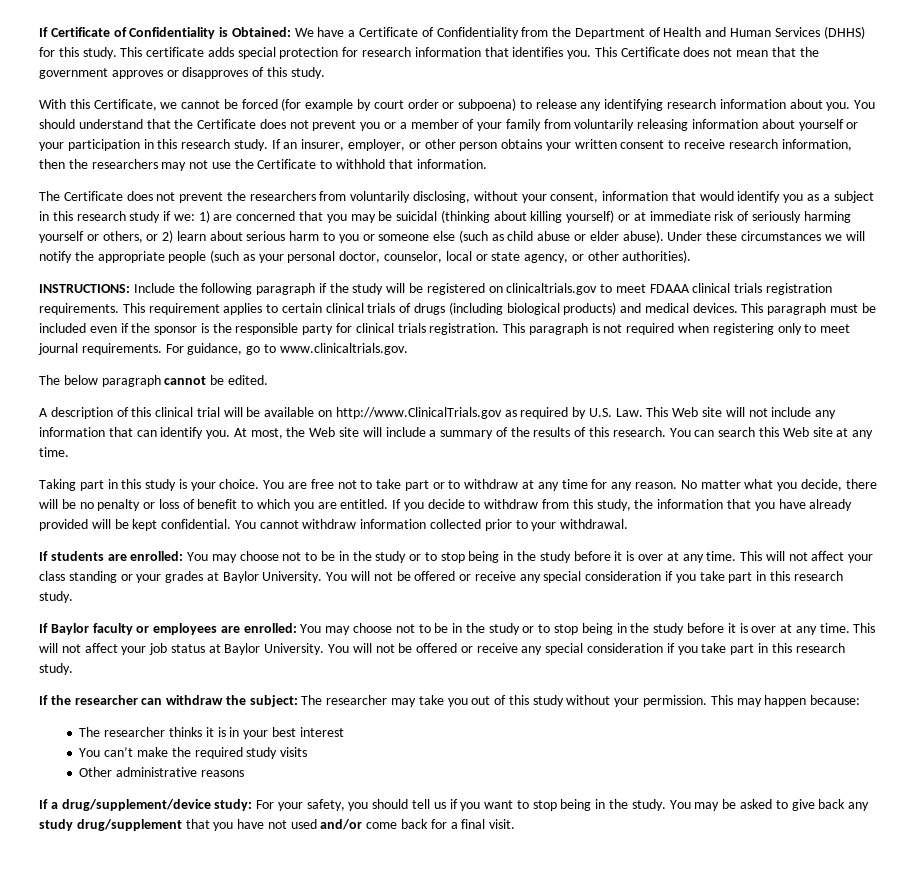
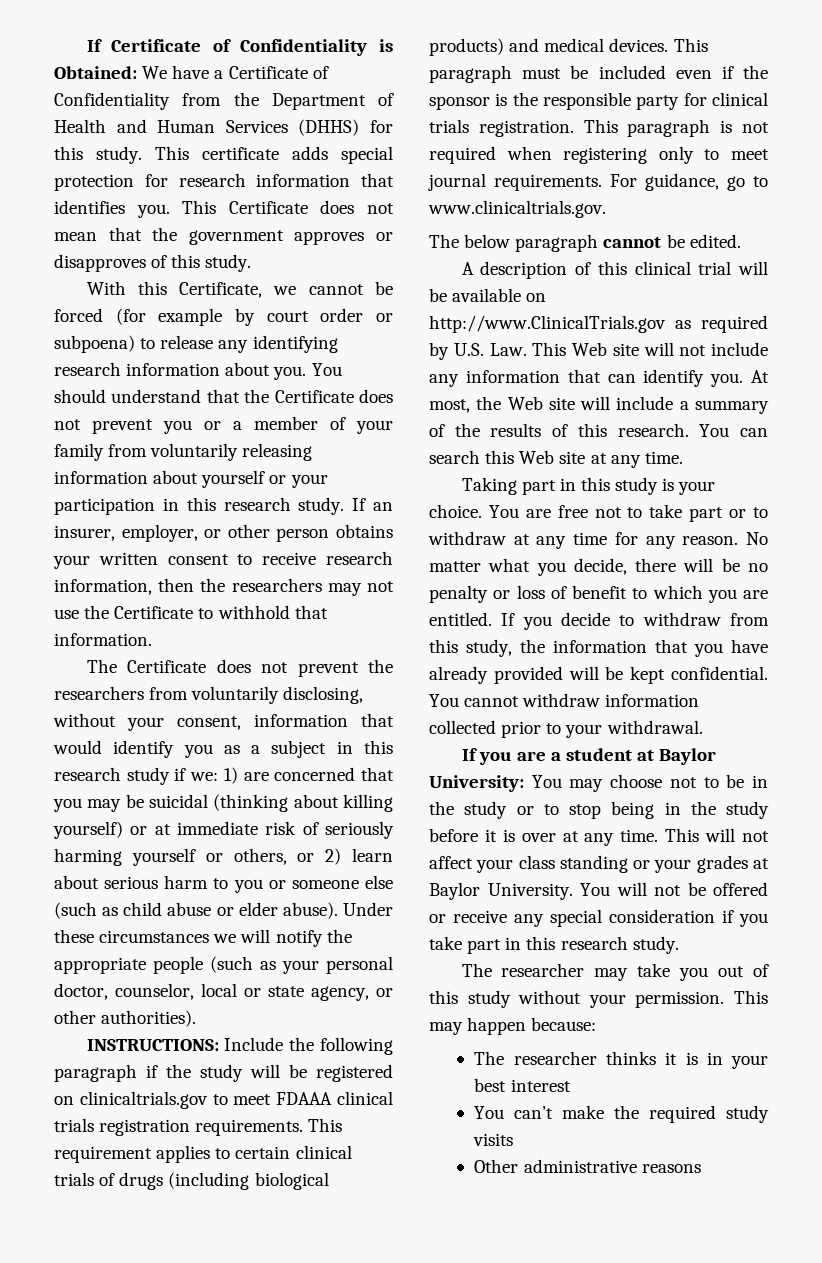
[50,551,184,561] students are enrolled: -> [478,748,717,765] [429,775,524,792] you are a student at Baylor University:
[39,623,876,635] [39,643,845,655] [39,663,73,675] [39,695,298,707] If Baylor faculty or employees are enrolled: You may choose not to be in the study or to stop being in the study before it is over at any time. This will not affect your job status at Baylor University. You will not be offered or receive any special consideration if you take part in this research study. // If the researcher can withdraw the subject: -> (679, 945) none
[39,799,870,811] [39,819,516,831] // If a drug/supplement/device study: For your safety, you should tell us if you want to stop being in the study. You may be asked to give back any study drug/supplement that you have not used and/or come back for a final visit. -> (701, 1168) none

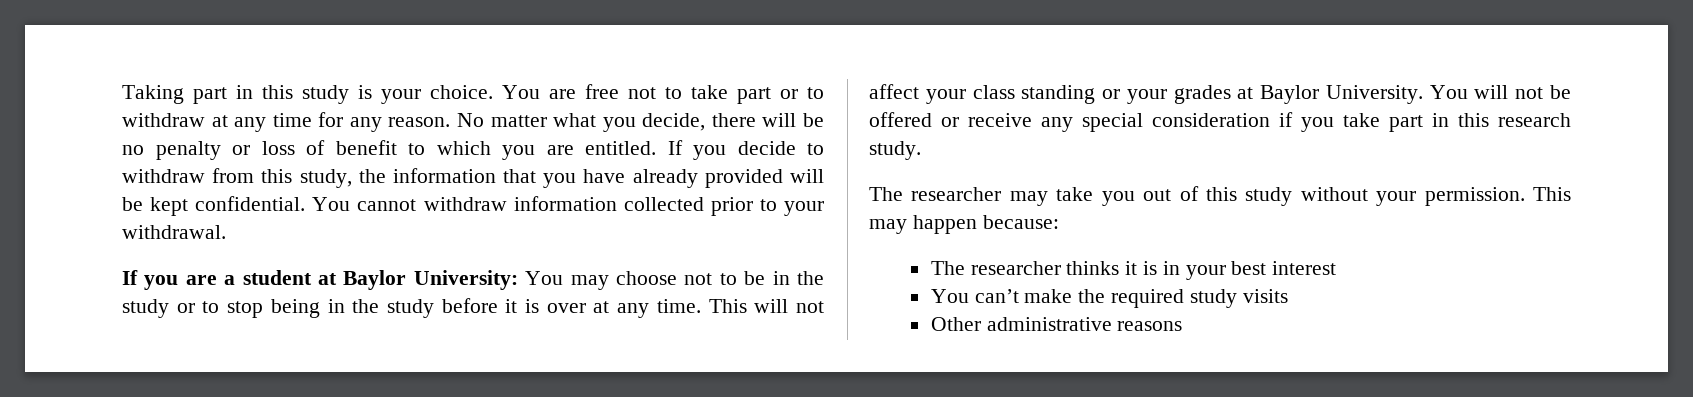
[86,39,393,56] [54,65,329,79] [54,92,394,110] [54,119,393,136] [54,146,393,164] [54,173,394,191] [54,200,395,218] [54,227,393,245] [54,254,252,272] [86,281,393,298] [54,308,393,326] [54,335,338,353] [54,362,342,380] [54,389,393,403] [54,416,393,434] [54,443,313,461] [54,470,328,488] [54,497,393,515] [54,524,393,542] [53,551,394,569] [54,578,394,596] [54,605,328,619] [54,633,152,646] [86,659,393,677] [54,686,364,704] [53,713,394,731] [53,740,393,758] [54,767,395,785] [53,794,394,812] [53,821,395,839] [54,848,393,866] [54,875,393,893] [54,902,393,919] [54,929,352,947] [54,956,393,974] [54,983,393,1001] [54,1010,197,1027] [86,1037,394,1055] [54,1064,393,1082] [54,1091,394,1109] [54,1118,343,1136] [54,1145,352,1163] [54,1172,329,1190] [429,38,708,56] [429,65,768,83] [429,92,768,110] [429,119,769,137] [429,146,769,164] [428,173,768,191] [428,200,606,218] [429,234,741,252] [461,261,768,279] [429,288,547,302] [429,315,768,333] [429,342,768,360] [429,369,769,387] [429,396,769,414] [429,423,768,437] [429,450,683,468] If Certificate of Confidentiality is Obtained: We have a Certificate of Confidentiality from the Department of Health and Human Services (DHHS) for this study. This certificate adds special protection for research information that identifies you. This Certificate does not mean that the government approves or disapproves of this study. // With this Certificate, we cannot be forced (for example by court order or subpoena) to release any identifying research information about you. You should understand that the Certificate does not prevent you or a member of your family from voluntarily releasing information about yourself or your participation in this research study. If an insurer, employer, or other person obtains your written consent to receive research information, then the researchers may not use the Certificate to withhold that information. // The Certificate does not prevent the researchers from voluntarily disclosing, without your consent, information that would identify you as a subject in this research study if we: 1) are concerned that you may be suicidal (thinking about killing yourself) or at immediate risk of seriously harming yourself or others, or 2) learn about serious harm to you or someone else (such as child abuse or elder abuse). Under these circumstances we will notify the appropriate people (such as your personal doctor, counselor, local or state agency, or other authorities). // INSTRUCTIONS: Include the following paragraph if the study will be registered on clinicaltrials.gov to meet FDAAA clinical trials registration requirements. This requirement applies to certain clinical trials of drugs (including biological products) and medical devices. This paragraph must be included even if the sponsor is the responsible party for clinical trials registration. This paragraph is not required when registering only to meet journal requirements. For guidance, go to www.clinicaltrials.gov. // The below paragraph cannot be edited. // A description of this clinical trial will be available on http://www.ClinicalTrials.gov as required by U.S. Law. This Web site will not include any information that can identify you. At most, the Web site will include a summary of the results of this research. You can search this Web site at any time. // -> (122, 94) none

